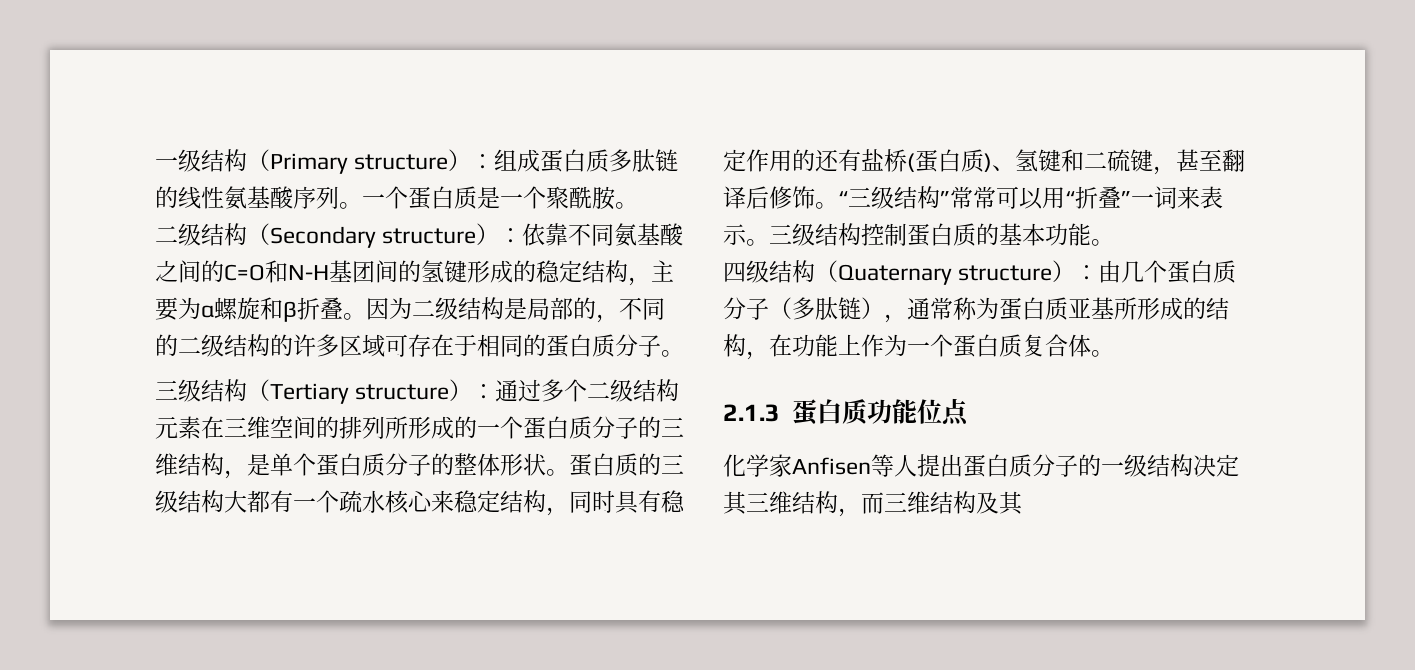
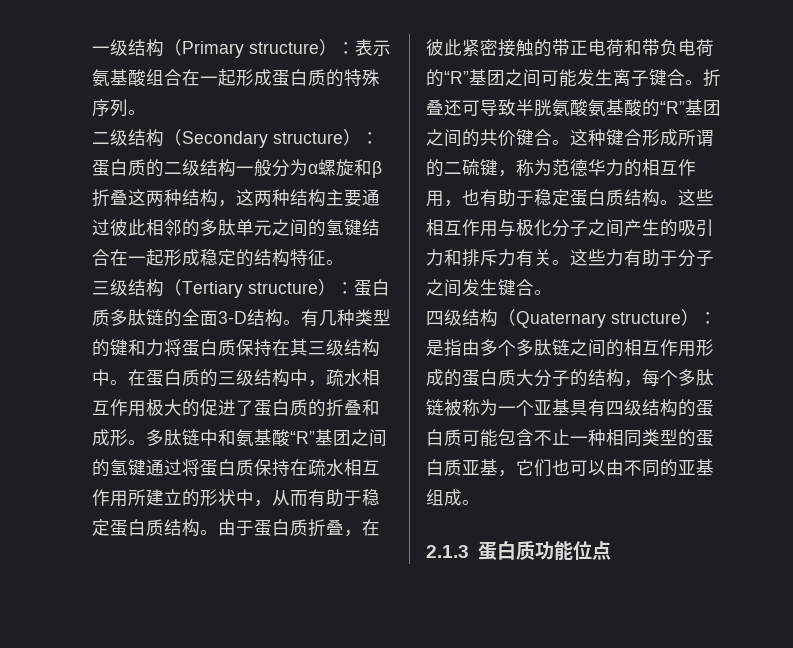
[494,149,679,173] [155,186,615,210] 组成蛋白质多肽链的线性氨基酸序列。一个蛋白质是一个聚酰胺 -> [355,39,391,56] [92,69,380,87] [92,99,128,117] 表示氨基酸组合在一起形成蛋白质的特殊序列
[522,223,684,246] [155,260,674,286] [155,297,178,321] 依靠不同氨基酸之间的C=O和N-H基团间的氢键形成的稳定结构，主要 -> [92,159,290,177] 蛋白质的二级结构一般分
[343,297,665,323] [155,334,661,358] 。因为二级结构是局部的，不同的二级结构的许多区域可存在于相同的蛋白质分子 -> [128,189,380,207] [92,219,380,237] [92,249,326,267] 这两种结构，这两种结构主要通过彼此相邻的多肽单元之间的氢键结合在一起形成稳定的结构特征
[495,379,680,402] [155,416,684,440] [155,453,684,479] [155,490,685,516] [723,149,1245,175] [723,186,1223,210] [723,223,1091,247] 通过多个二级结构元素在三维空间的排列所形成的一个蛋白质分子的三维结构，是单个蛋白质分子的整体形状。蛋白质的三级结构大都有一个疏水核心来稳定结构，同时具有稳定作用的还有盐桥(蛋白质)、氢键和二硫键，甚至翻译后修饰。“三级结构”常常可以用“折叠”一词来表示。三级结构控制蛋白质的基本功能 -> [354,279,390,297] [92,309,391,327] [92,339,380,357] [92,369,380,387] [92,399,380,417] [92,429,387,447] [92,459,380,477] [92,489,380,507] [92,519,380,537] [426,39,714,57] [426,69,721,87] [426,99,721,117] [426,129,714,147] [426,159,696,177] [426,189,714,207] [426,219,714,237] [426,249,714,267] [426,279,534,297] 蛋白质多肽链的全面3-D结构。有几种类型的键和力将蛋白质保持在其三级结构中。在蛋白质的三级结构中，疏水相互作用极大的促进了蛋白质的折叠和成形。多肽链中和氨基酸“R”基团之间的氢键通过将蛋白质保持在疏水相互作用所建立的形状中，从而有助于稳定蛋白质结构。由于蛋白质折叠，在彼此紧密接触的带正电荷和带负电荷的“R”基团之间可能发生离子键合。折叠还可导致半胱氨酸氨基酸的“R”基团之间的共价键合。这种键合形成所谓的二硫键，称为范德华力的相互作用，也有助于稳定蛋白质结构。这些相互作用与极化分子之间产生的吸引力和排斥力有关。这些力有助于分子之间发生键合
[1098,260,1237,284] [723,297,1229,323] [723,334,1091,360] 由几个蛋白质分子（多肽链），通常称为蛋白质亚基所形成的结构，在功能上作为一个蛋白质复合体 -> [426,339,714,357] [426,369,714,387] [426,399,714,417] [426,429,714,447] [426,459,714,477] [426,489,462,506] 是指由多个多肽链之间的相互作用形成的蛋白质大分子的结构，每个多肽链被称为一个亚基具有四级结构的蛋白质可能包含不止一种相同类型的蛋白质亚基，它们也可以由不同的亚基组成
[723,454,1239,478] [723,491,1023,517] // 化学家Anfisen等人提出蛋白质分子的一级结构决定其三维结构，而三维结构及其 -> (611, 550) none

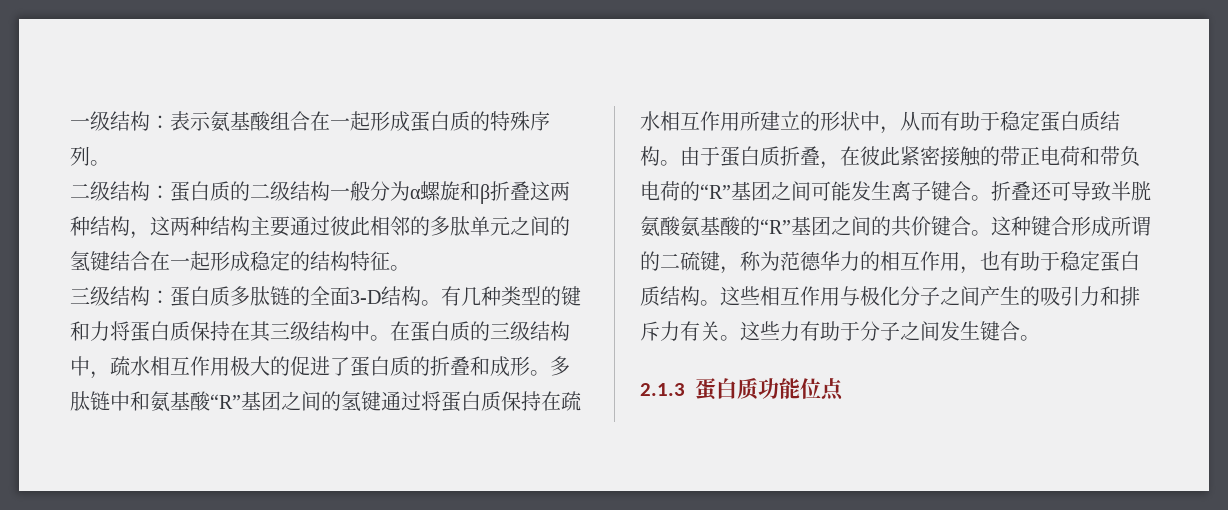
[164,39,337,58] （Primary structure） -> (150, 121) none
[164,129,361,148] （Secondary structure） -> (150, 191) none
[164,279,336,298] （Tertiary structure） -> (150, 296) none
[426,309,717,328] [426,339,714,357] [426,369,714,387] [426,399,714,417] [426,429,714,447] [426,459,714,477] [426,489,480,506] // 四级结构（Quaternary structure）：是指由多个多肽链之间的相互作用形成的蛋白质大分子的结构，每个多肽链被称为一个亚基具有四级结构的蛋白质可能包含不止一种相同类型的蛋白质亚基，它们也可以由不同的亚基组成。 -> (1040, 338) none

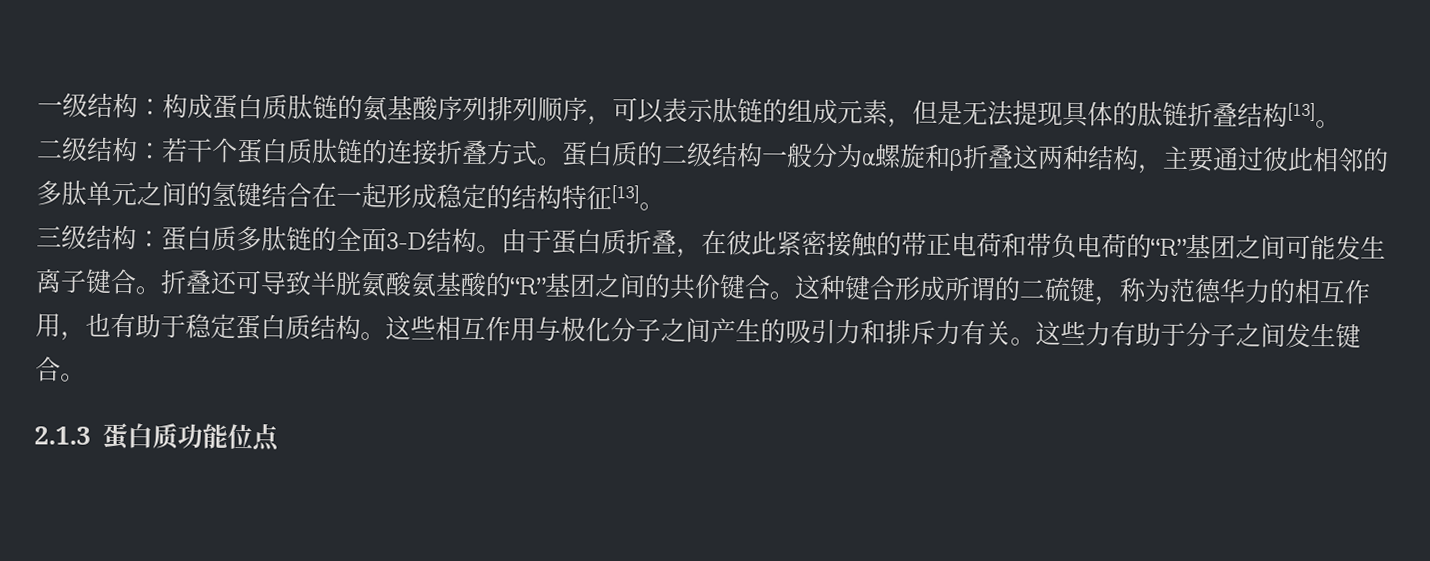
[170,111,550,132] [70,146,110,166] [70,181,170,201] 表示氨基酸组合在一起形成蛋白质的特殊序列。 // 二级结构： -> [162,93,1341,129] [36,136,563,166] 构成蛋白质肽链的氨基酸序列排列顺序，可以表示肽链的组成元素，但是无法提现具体的肽链折叠结构[13]。 // 二级结构：若干个蛋白质肽链的连接折叠方式。
[150,216,250,236] 这两种结构 -> (1163, 169) none
(390, 261) none -> [611,185,640,204] [13]
[441,286,581,306] [70,321,570,342] [70,356,570,379] [70,391,582,412] [640,111,1120,134] [640,146,680,166] 有几种类型的键和力将蛋白质保持在其三级结构中。在蛋白质的三级结构中，疏水相互作用极大的促进了蛋白质的折叠和成形。多肽链中和氨基酸“R”基团之间的氢键通过将蛋白质保持在疏水相互作用所建立的形状中，从而有助于稳定蛋白质结构。 -> (502, 249) none

